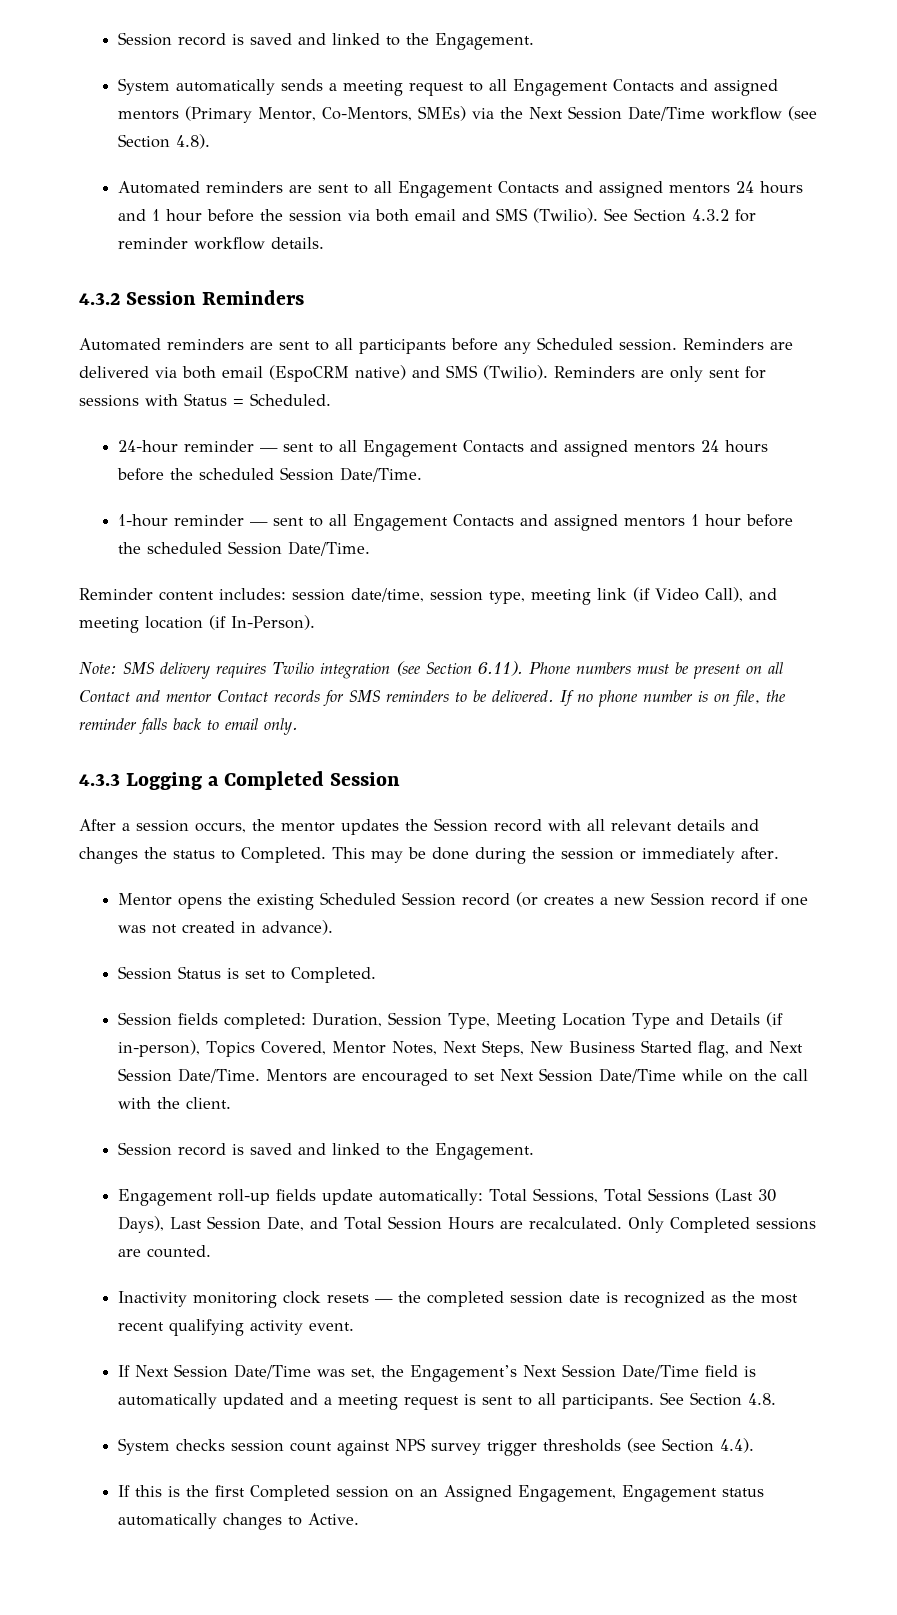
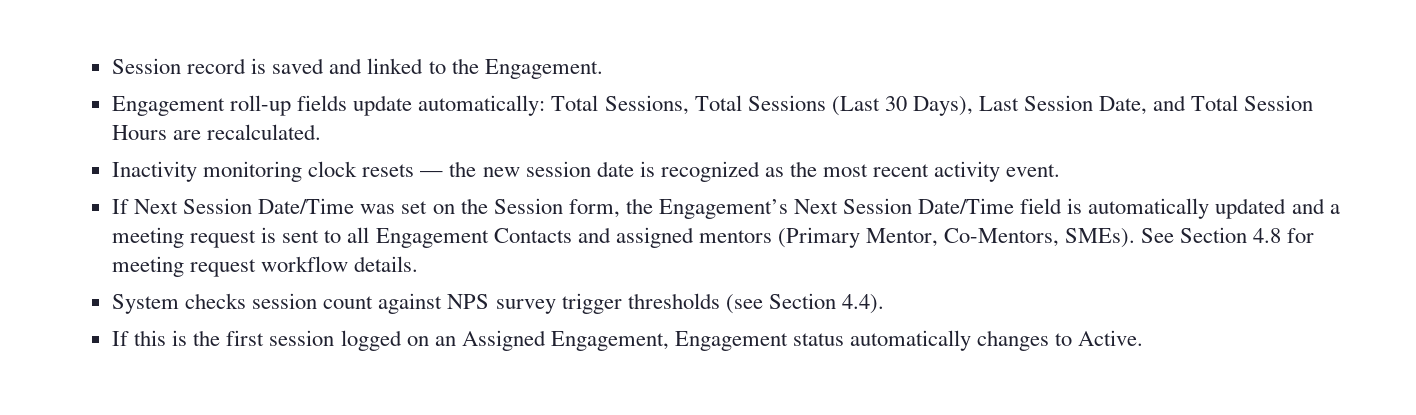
[117,32,534,50] [117,78,778,96] [117,106,817,123] [117,134,210,149] [117,181,803,198] [117,208,756,223] [117,237,324,250] [79,290,305,305] [79,337,793,354] [79,365,766,382] [79,393,331,407] [117,440,768,457] [116,467,422,482] [117,514,793,531] [117,541,370,556] [79,587,777,605] [79,615,315,633] [79,661,783,679] [79,690,786,707] [79,718,298,735] [79,771,401,790] [79,818,759,835] [79,847,779,864] [117,892,808,910] [117,920,333,935] [117,966,376,983] [117,1012,783,1030] [117,1040,803,1058] [117,1068,808,1086] [117,1097,231,1109] [117,1142,534,1160] Session record is saved and linked to the Engagement. // System automatically sends a meeting request to all Engagement Contacts and assigned mentors (Primary Mentor, Co-Mentors, SMEs) via the Next Session Date/Time workflow (see Section 4.8). // Automated reminders are sent to all Engagement Contacts and assigned mentors 24 hours and 1 hour before the session via both email and SMS (Twilio). See Section 4.3.2 for reminder workflow details. // 4.3.2 Session Reminders // Automated reminders are sent to all participants before any Scheduled session. Reminders are delivered via both email (EspoCRM native) and SMS (Twilio). Reminders are only sent for sessions with Status = Scheduled. // 24-hour reminder — sent to all Engagement Contacts and assigned mentors 24 hours before the scheduled Session Date/Time. // 1-hour reminder — sent to all Engagement Contacts and assigned mentors 1 hour before the scheduled Session Date/Time. // Reminder content includes: session date/time, session type, meeting link (if Video Call), and meeting location (if In-Person). // Note: SMS delivery requires Twilio integration (see Section 6.11). Phone numbers must be present on all Contact and mentor Contact records for SMS reminders to be delivered. If no phone number is on file, the reminder falls back to email only. // 4.3.3 Logging a Completed Session // After a session occurs, the mentor updates the Session record with all relevant details and changes the status to Completed. This may be done during the session or immediately after. // Mentor opens the existing Scheduled Session record (or creates a new Session record if one was not created in advance). // Session Status is set to Completed. // Session fields completed: Duration, Session Type, Meeting Location Type and Details (if in-person), Topics Covered, Mentor Notes, Next Steps, New Business Started flag, and Next Session Date/Time. Mentors are encouraged to set Next Session Date/Time while on the call with the client. // Session record is saved and linked to the Engagement. -> [112,58,603,79] Session record is saved and linked to the Engagement.
[627,1217,816,1233] [117,1245,211,1258] Only Completed sessions are counted. -> (322, 132) none
[426,1291,504,1307] completed -> [482,167,520,177] new
[168,1319,244,1336] qualifying -> (930, 170) none
[350,1368,375,1379] set, -> [401,198,620,218] set on the Session form,
[561,1392,776,1409] participants. See Section 4.8. -> [375,227,1315,248] [112,256,419,277] Engagement Contacts and assigned mentors (Primary Mentor, Co-Mentors, SMEs). See Section 4.8 for meeting request workflow details.
[249,1485,389,1501] Completed session -> [269,330,402,351] session logged

